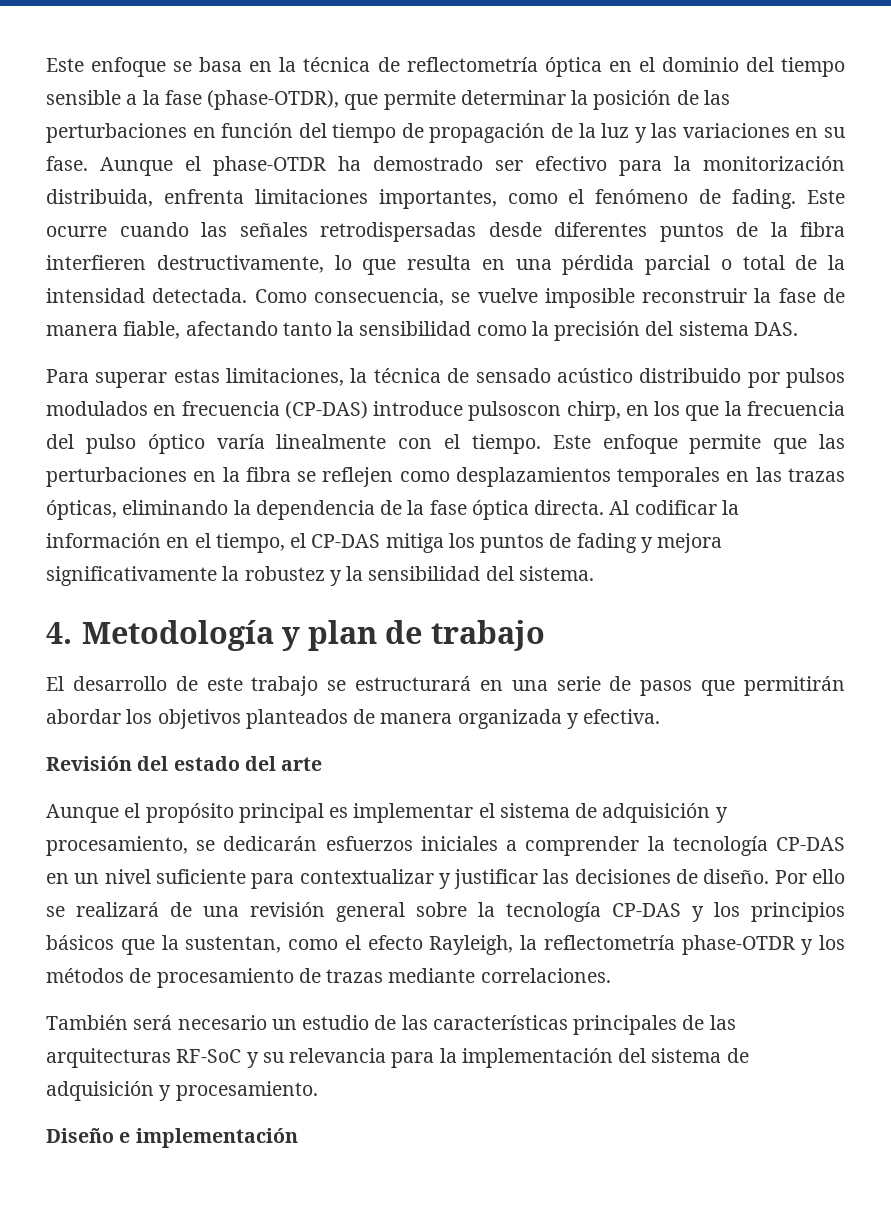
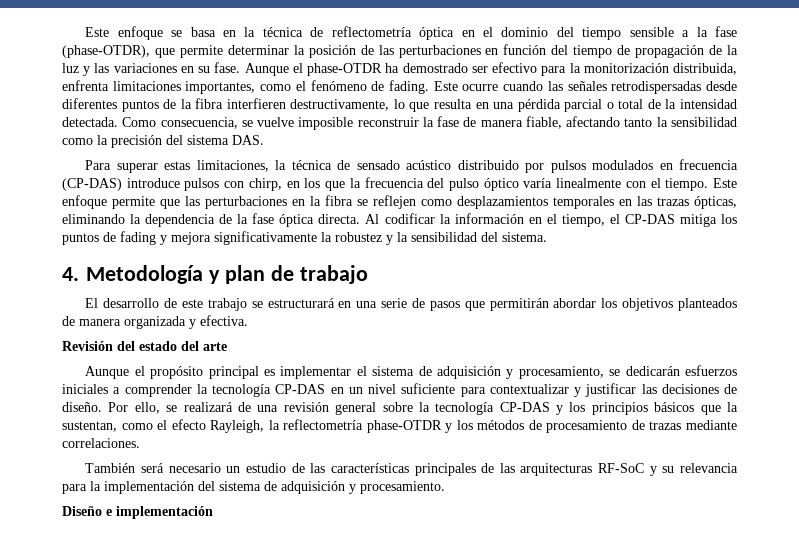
[468,401,562,421] pulsoscon -> [184,178,245,191] pulsos con
[811,869,845,884] ello -> [134,402,160,414] ello,

